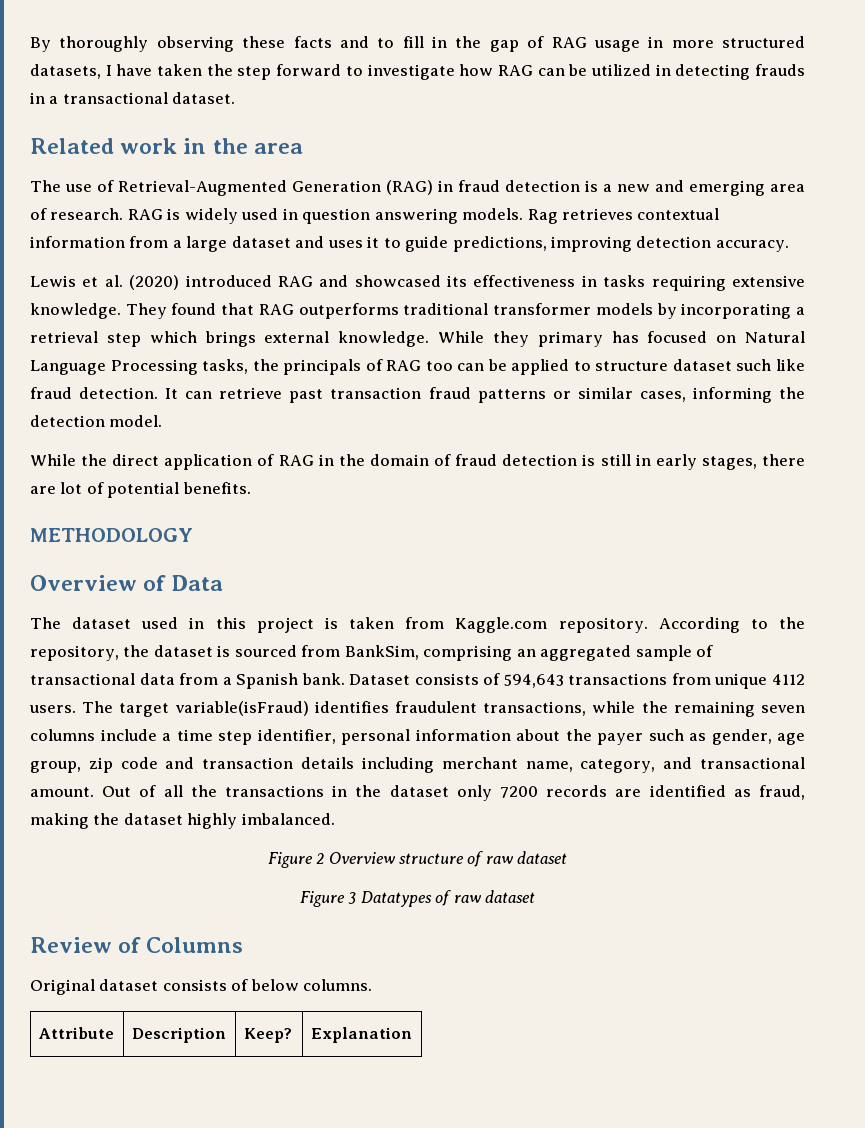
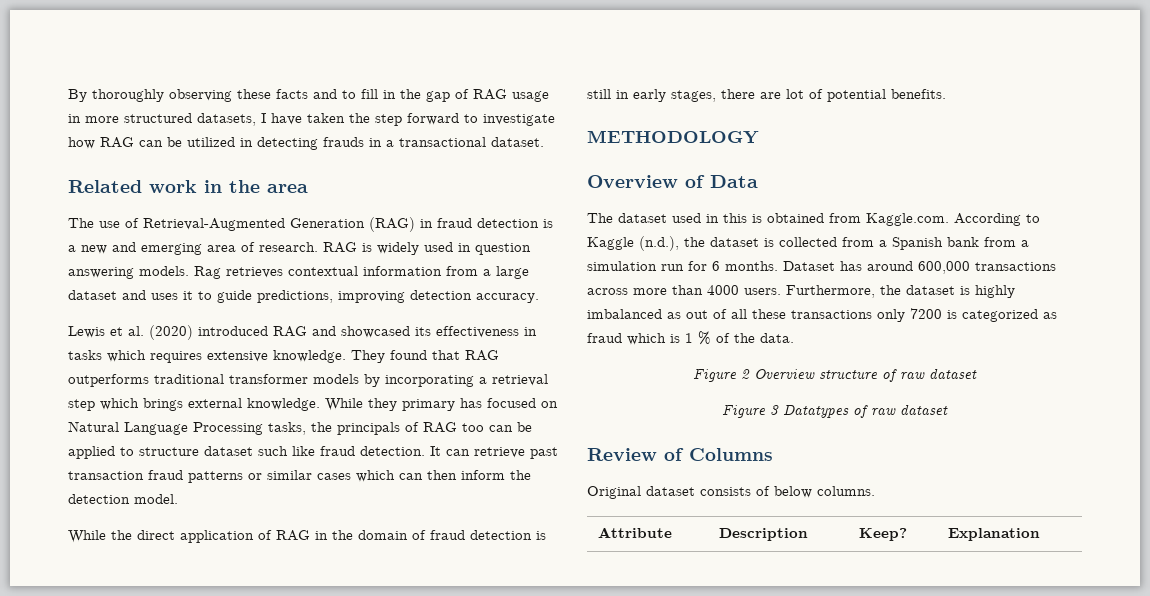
[651,275,726,291] requiring -> [107,350,202,363] which requires
[639,387,772,403] cases, informing -> [317,470,505,482] cases which can then inform
[256,617,806,633] [30,645,714,661] [30,673,806,689] [29,701,806,717] [30,729,805,745] [30,757,806,773] [30,785,806,801] [30,813,335,829] project is taken from Kaggle.com repository. According to the repository, the dataset is sourced from BankSim, comprising an aggregated sample of transactional data from a Spanish bank. Dataset consists of 594,643 transactions from unique 4112 users. The target variable(isFraud) identifies fraudulent transactions, while the remaining seven columns include a time step identifier, personal information about the payer such as gender, age group, zip code and transaction details including merchant name, category, and transactional amount. Out of all the transactions in the dataset only 7200 records are identified as fraud, making the dataset highly imbalanced. -> [752,213,1040,226] [587,236,1029,251] [587,261,1056,274] [587,285,1015,298] [587,308,1057,322] [587,331,794,345] is obtained from Kaggle.com. According to Kaggle (n.d.), the dataset is collected from a Spanish bank from a simulation run for 6 months. Dataset has around 600,000 transactions across more than 4000 users. Furthermore, the dataset is highly imbalanced as out of all these transactions only 7200 is categorized as fraud which is 1 % of the data.

